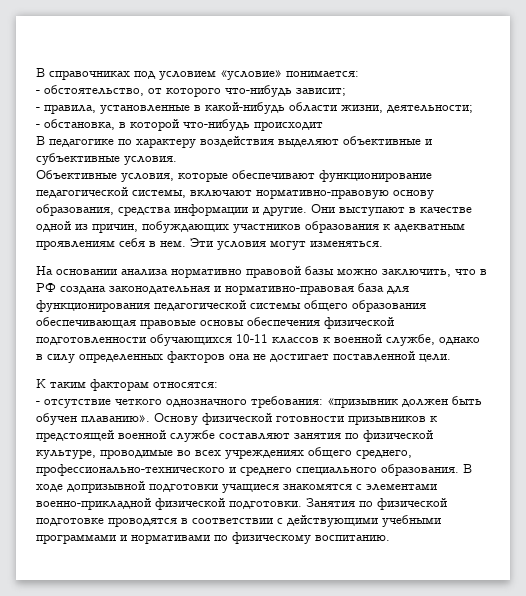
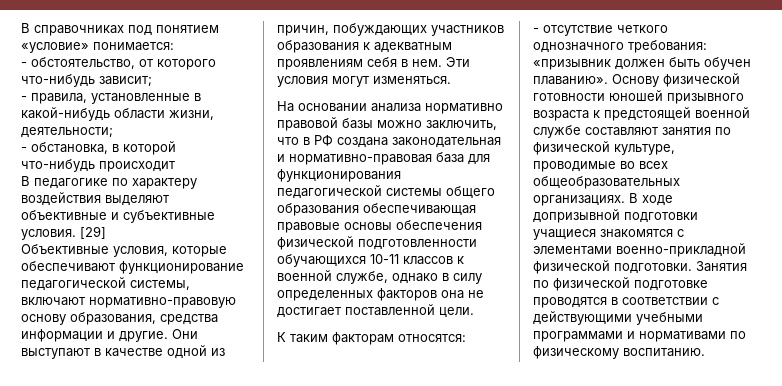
[159,70,216,80] условием -> [156,25,219,33] понятием
(177, 160) none -> [80,226,106,239] [29]
[348,415,426,425] призывников -> [609,90,744,104] [533,110,589,121] юношей призывного возраста
[225,447,412,459] [36,464,459,476] учреждениях общего среднего, профессионально-технического и среднего специального образования. -> [533,176,680,189] [533,195,625,206] общеобразовательных организациях.

